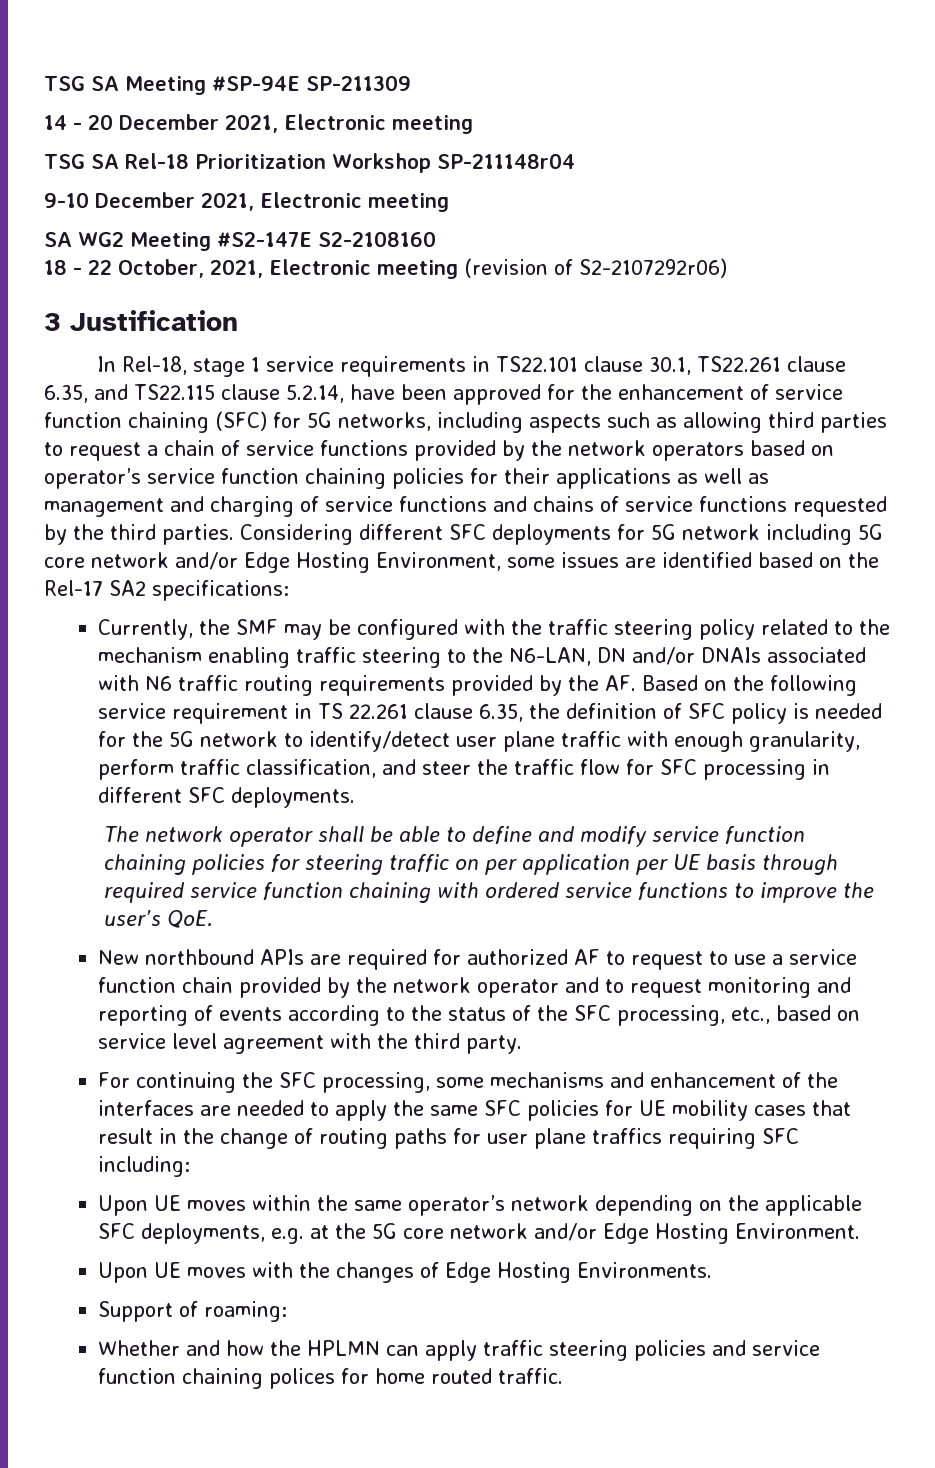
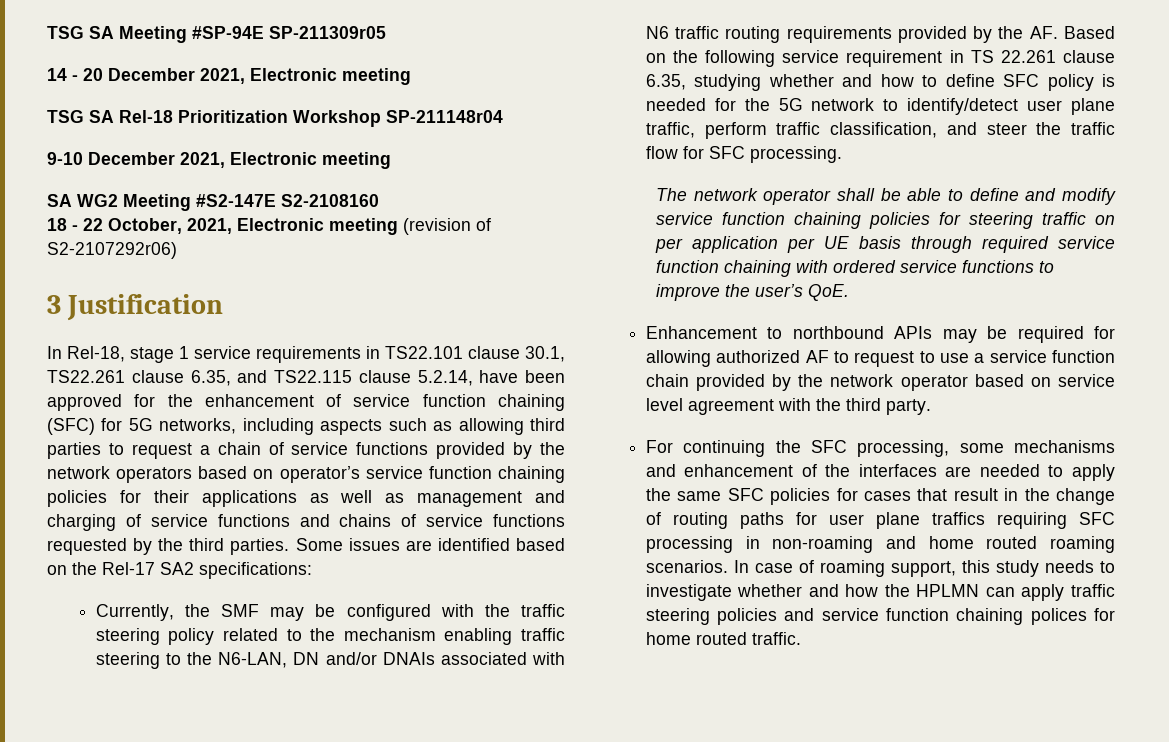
[306,75,411,91] SP-211309 -> [269,26,386,39] SP-211309r05
[240,524,883,545] [44,552,555,573] Considering different SFC deployments for 5G network including 5G core network and/or Edge Hosting Environment, some -> [295,538,343,551] Some
[529,703,683,719] the definition of -> [694,74,995,91] studying whether and how to define
[561,731,861,752] traffic with enough granularity, -> [645,122,695,138] traffic,
[703,759,831,780] [98,787,356,808] processing in different SFC deployments. -> [749,146,842,163] processing.
[98,949,342,965] New northbound APIs are -> [645,326,1008,343] Enhancement to northbound APIs may be
(462, 957) none -> [645,350,711,367] allowing
[565,977,852,998] [98,1005,771,1026] and to request monitoring and reporting of events according to the status of the SFC processing, etc., -> (968, 383) none
[639,1100,749,1121] UE mobility -> (858, 494) none
[98,1156,191,1177] [98,1195,863,1216] [98,1223,861,1244] [98,1262,713,1283] [98,1301,288,1322] [98,1340,181,1356] including: // Upon UE moves within the same operator’s network depending on the applicable SFC deployments, e.g. at the 5G core network and/or Edge Hosting Environment. // Upon UE moves with the changes of Edge Hosting Environments. // Support of roaming: // Whether -> [645,536,1115,553] [645,560,1115,577] [645,584,803,601] processing in non-roaming and home routed roaming scenarios. In case of roaming support, this study needs to investigate whether

